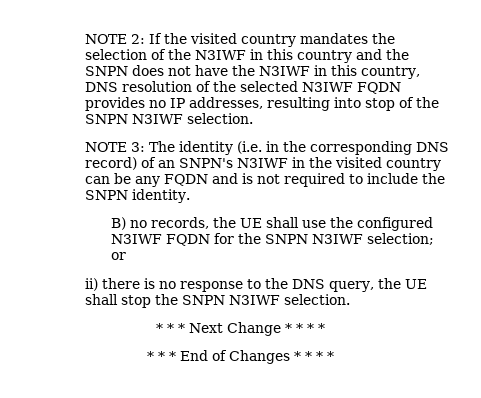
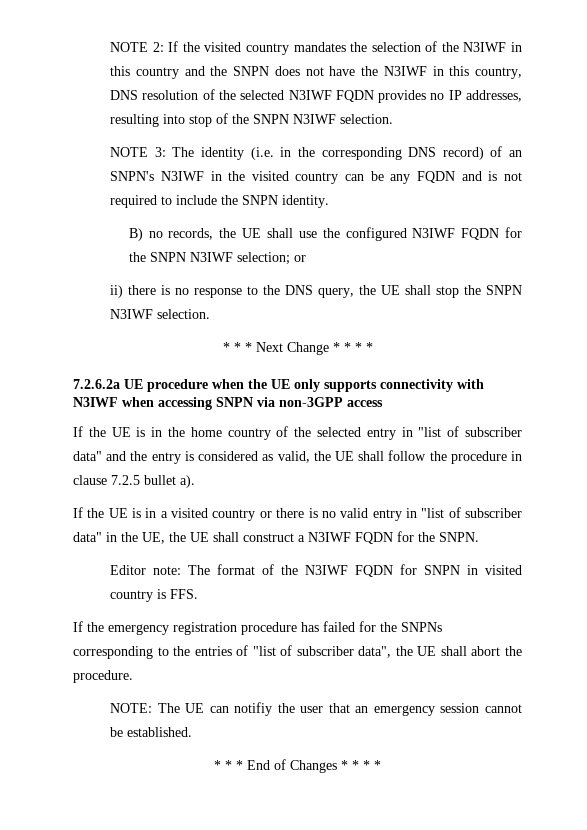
(325, 328) none -> [73,379,484,392] [73,397,383,410] [73,426,522,440] [73,450,522,464] [73,475,195,488] [73,507,523,521] [73,531,479,544] [110,564,522,577] [110,589,199,602] [73,621,442,635] [73,645,522,659] [73,670,133,683] [110,702,522,716] [110,727,193,737] // 7.2.6.2a UE procedure when the UE only supports connectivity with N3IWF when accessing SNPN via non-3GPP access // If the UE is in the home country of the selected entry in "list of subscriber data" and the entry is considered as valid, the UE shall follow the procedure in clause 7.2.5 bullet a). // If the UE is in a visited country or there is no valid entry in "list of subscriber data" in the UE, the UE shall construct a N3IWF FQDN for the SNPN. // Editor note: The format of the N3IWF FQDN for SNPN in visited country is FFS. // If the emergency registration procedure has failed for the SNPNs corresponding to the entries of "list of subscriber data", the UE shall abort the procedure. // NOTE: The UE can notifiy the user that an emergency session cannot be established.

